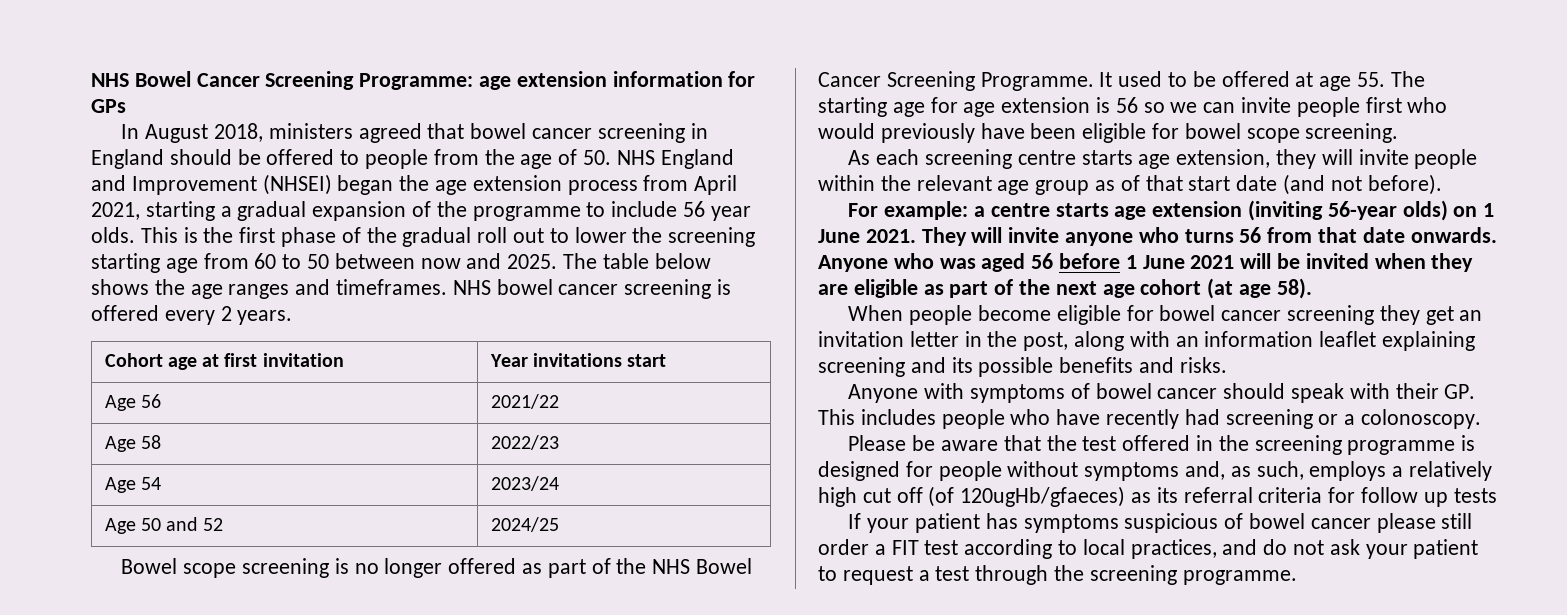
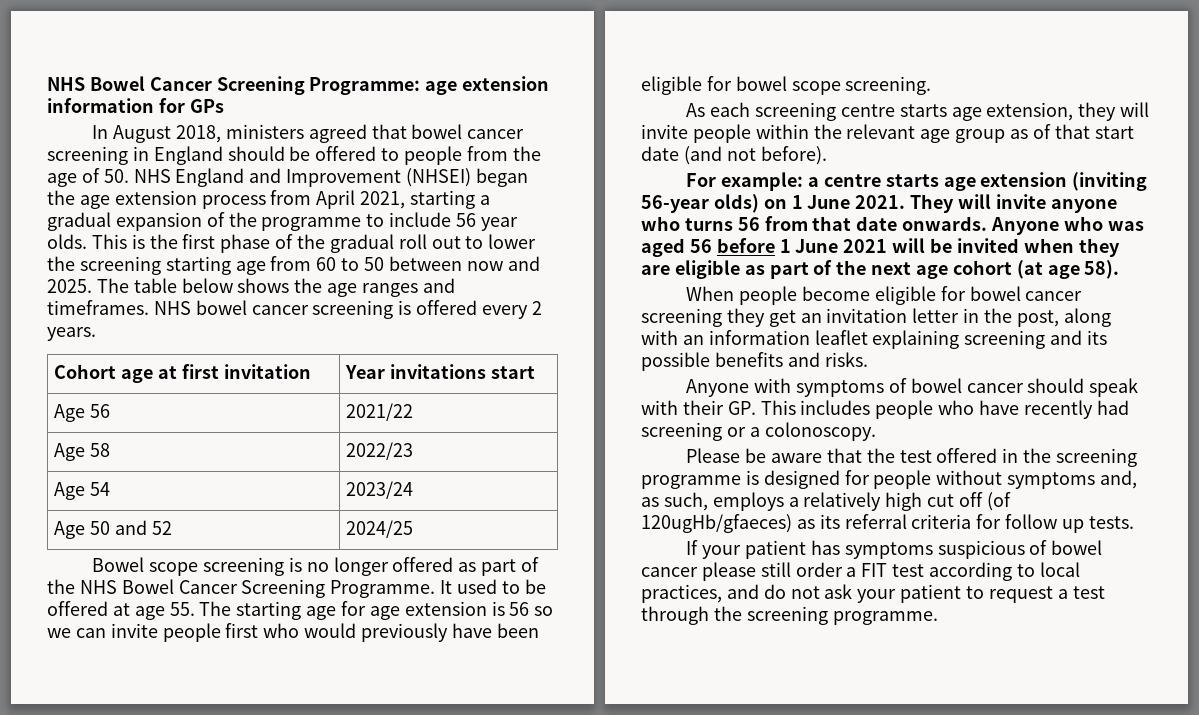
[1453,488,1497,503] tests -> [1088,516,1134,529] tests.

